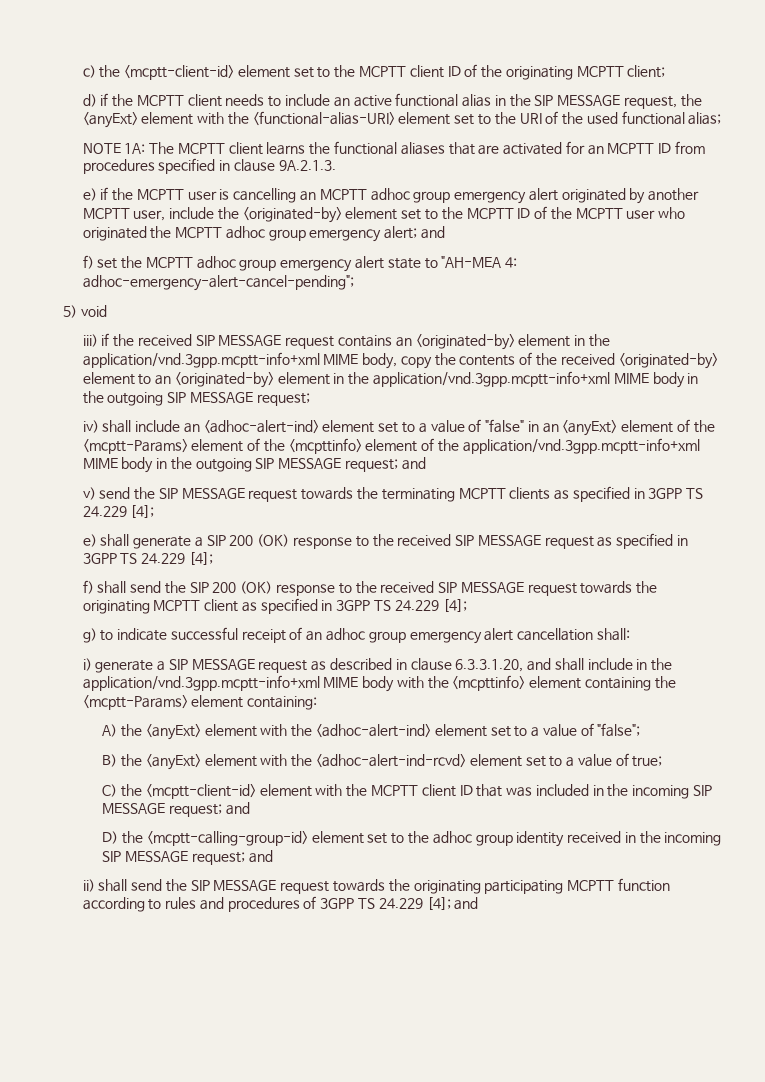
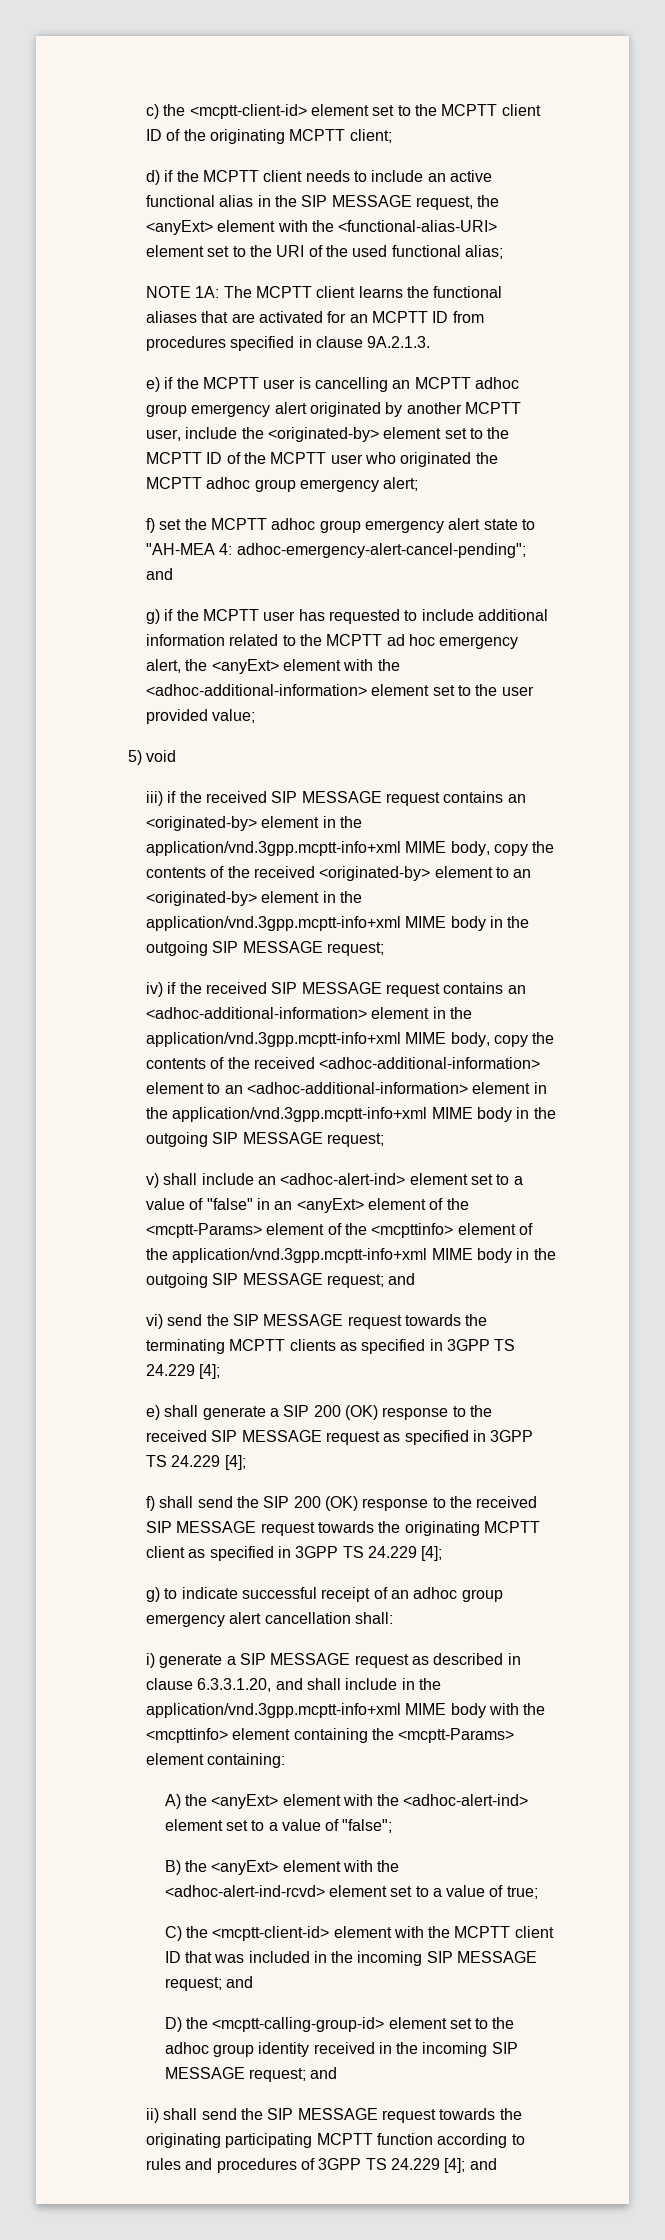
[420,226,445,239] and -> (419, 484) none
(354, 283) none -> [146,568,174,580] [146,609,548,624] [146,634,519,649] [146,659,400,674] [146,684,534,696] [146,709,256,724] and // g) if the MCPTT user has requested to include additional information related to the MCPTT ad hoc emergency alert, the <anyExt> element with the <adhoc-additional-information> element set to the user provided value;
(99, 426) none -> [167,982,526,997] [146,1007,472,1019] [146,1032,555,1047] [146,1057,541,1069] [146,1082,547,1094] [146,1107,556,1122] [146,1132,384,1147] [146,1173,160,1188] if the received SIP MESSAGE request contains an <adhoc-additional-information> element in the application/vnd.3gpp.mcptt-info+xml MIME body, copy the contents of the received <adhoc-additional-information> element to an <adhoc-additional-information> element in the application/vnd.3gpp.mcptt-info+xml MIME body in the outgoing SIP MESSAGE request; // v)
[82,487,96,500] v) -> [146,1314,164,1329] vi)

